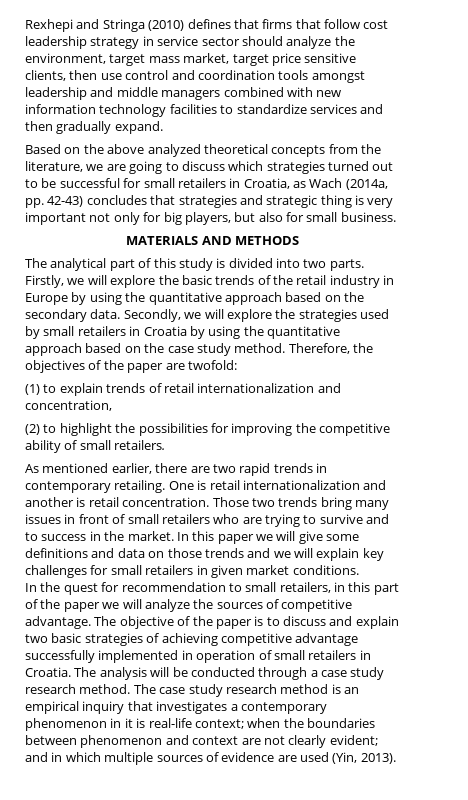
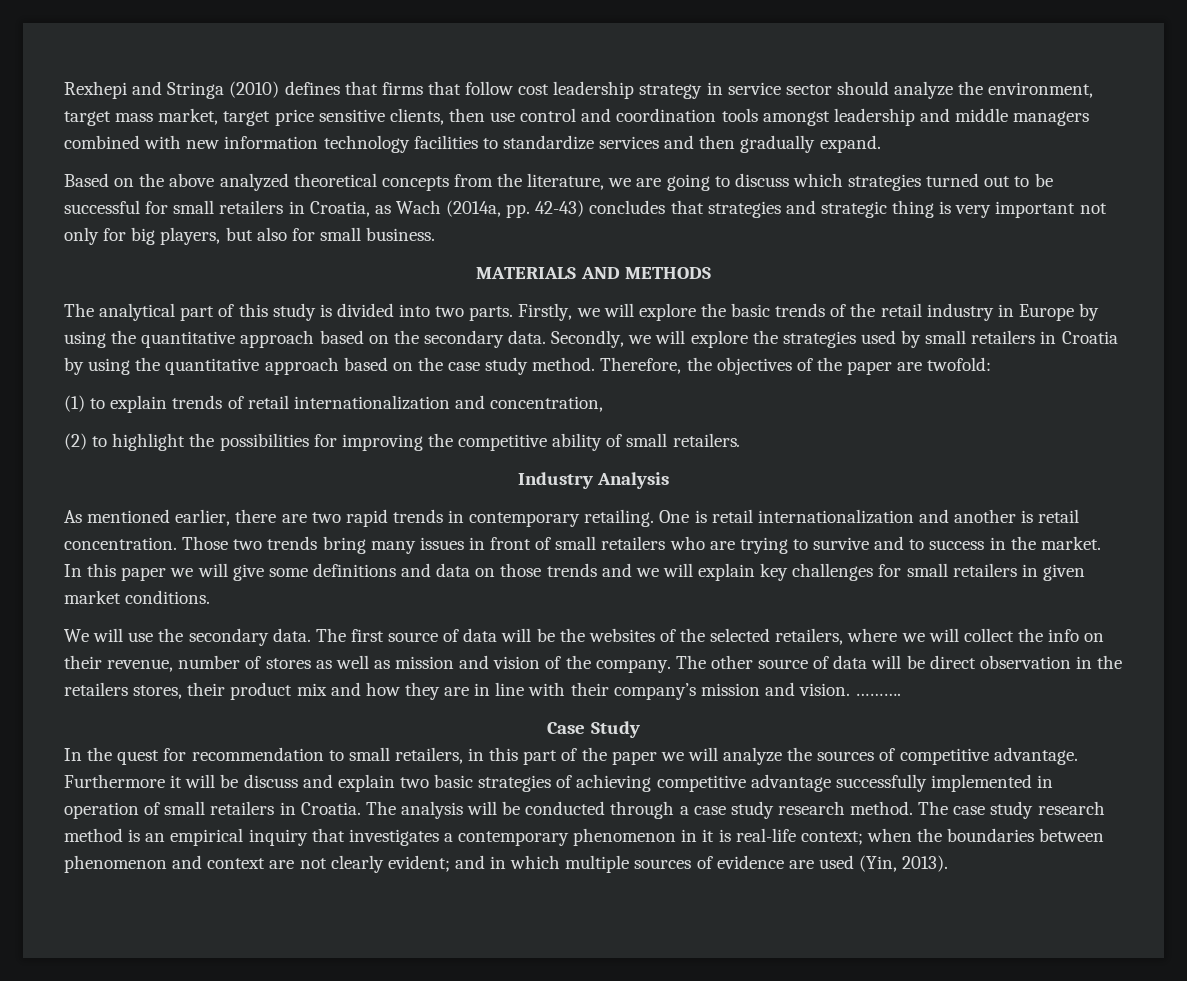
(166, 445) none -> [517,472,670,489] // Industry Analysis
(359, 570) none -> [64,628,1105,646] [64,655,1123,673] [64,682,902,700] [547,721,640,738] // We will use the secondary data. The first source of data will be the websites of the selected retailers, where we will collect the info on their revenue, number of stores as well as mission and vision of the company. The other source of data will be direct observation in the retailers stores, their product mix and how they are in line with their company’s mission and vision. ………. // Case Study
[94,616,280,629] The objective of the paper is to -> [64,774,239,788] Furthermore it will be

